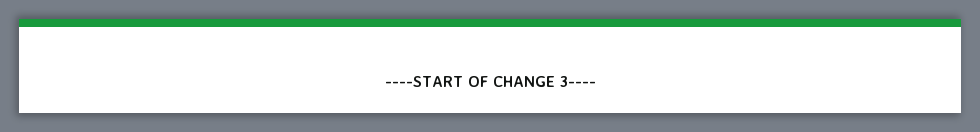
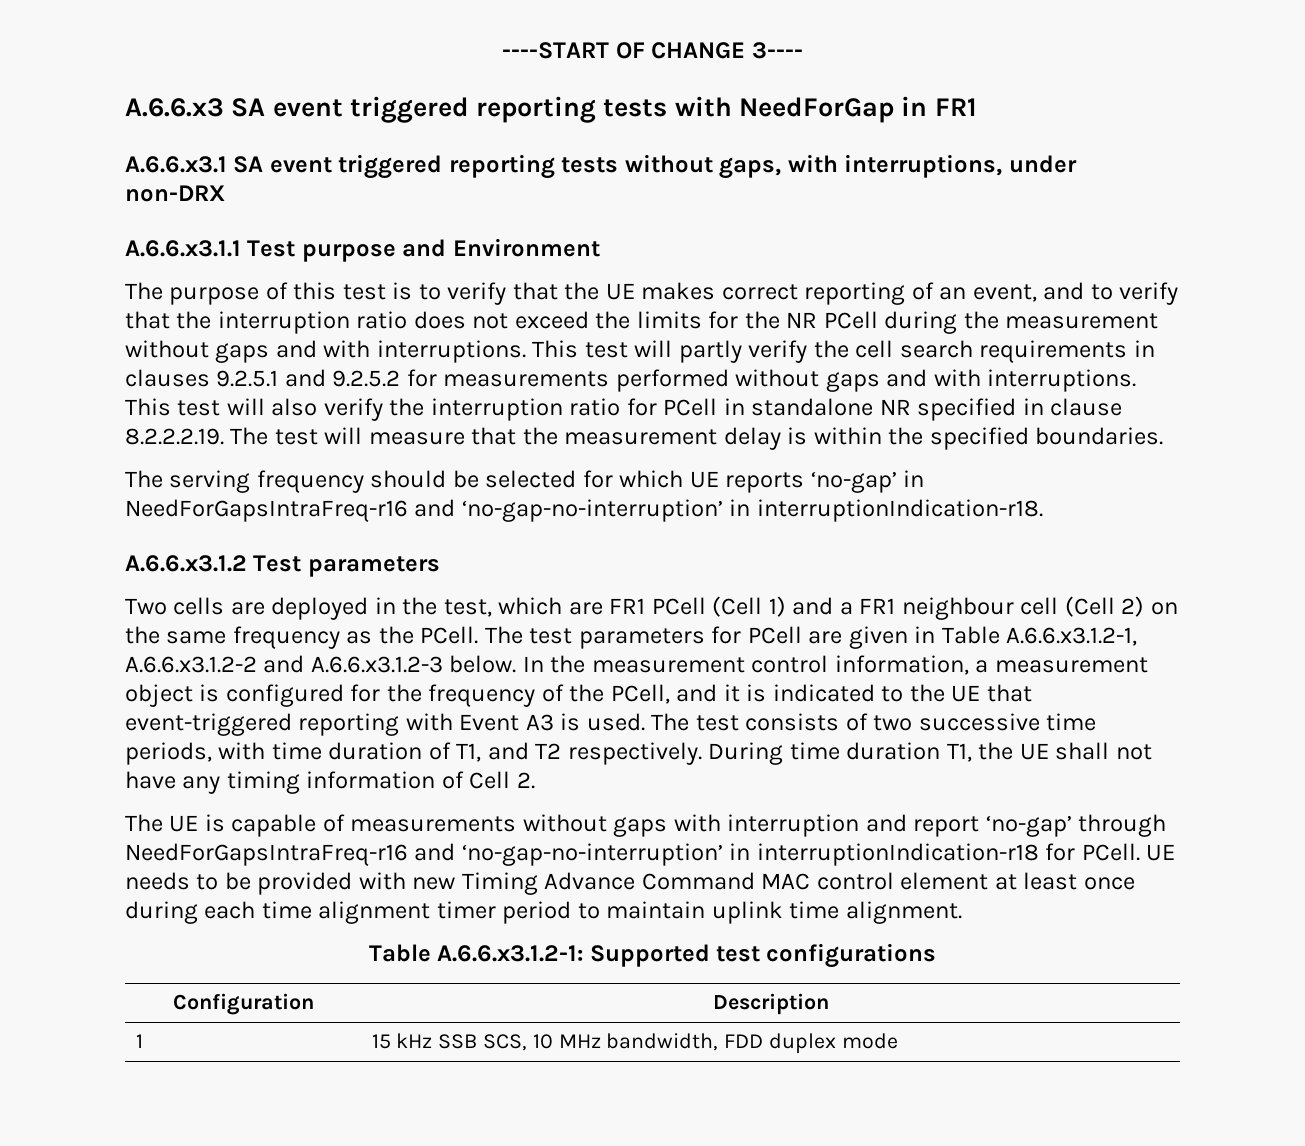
(596, 81) none -> [125,96,977,123] [125,154,1077,179] [125,185,225,202] [125,238,600,262] [125,282,1179,305] [125,311,1159,334] [125,340,1155,363] [125,369,1137,392] [125,398,1123,421] [125,427,1164,450] [125,470,925,493] [125,499,1043,522] [125,555,440,577] [125,596,1178,620] [125,626,1138,649] [125,655,1148,675] [125,684,1032,707] [125,713,1097,736] [125,742,1152,765] [125,771,535,794] [125,814,1167,837] [125,843,1176,866] [125,872,1135,895] [125,901,962,924] [368,943,937,968] [173,993,314,1015] [712,993,829,1015] [135,1034,143,1048] [371,1033,898,1054] // A.6.6.x3 SA event triggered reporting tests with NeedForGap in FR1 // A.6.6.x3.1 SA event triggered reporting tests without gaps, with interruptions, under non-DRX // A.6.6.x3.1.1 Test purpose and Environment // The purpose of this test is to verify that the UE makes correct reporting of an event, and to verify that the interruption ratio does not exceed the limits for the NR PCell during the measurement without gaps and with interruptions. This test will partly verify the cell search requirements in clauses 9.2.5.1 and 9.2.5.2 for measurements performed without gaps and with interruptions. This test will also verify the interruption ratio for PCell in standalone NR specified in clause 8.2.2.2.19. The test will measure that the measurement delay is within the specified boundaries. // The serving frequency should be selected for which UE reports ‘no-gap’ in NeedForGapsIntraFreq-r16 and ‘no-gap-no-interruption’ in interruptionIndication-r18. // A.6.6.x3.1.2 Test parameters // Two cells are deployed in the test, which are FR1 PCell (Cell 1) and a FR1 neighbour cell (Cell 2) on the same frequency as the PCell. The test parameters for PCell are given in Table A.6.6.x3.1.2-1, A.6.6.x3.1.2-2 and A.6.6.x3.1.2-3 below. In the measurement control information, a measurement object is configured for the frequency of the PCell, and it is indicated to the UE that event-triggered reporting with Event A3 is used. The test consists of two successive time periods, with time duration of T1, and T2 respectively. During time duration T1, the UE shall not have any timing information of Cell 2. // The UE is capable of measurements without gaps with interruption and report ‘no-gap’ through NeedForGapsIntraFreq-r16 and ‘no-gap-no-interruption’ in interruptionIndication-r18 for PCell. UE needs to be provided with new Timing Advance Command MAC control element at least once during each time alignment timer period to maintain uplink time alignment. // Table A.6.6.x3.1.2-1: Supported test configurations // Configuration | Description // 1 | 15 kHz SSB SCS, 10 MHz bandwidth, FDD duplex mode

